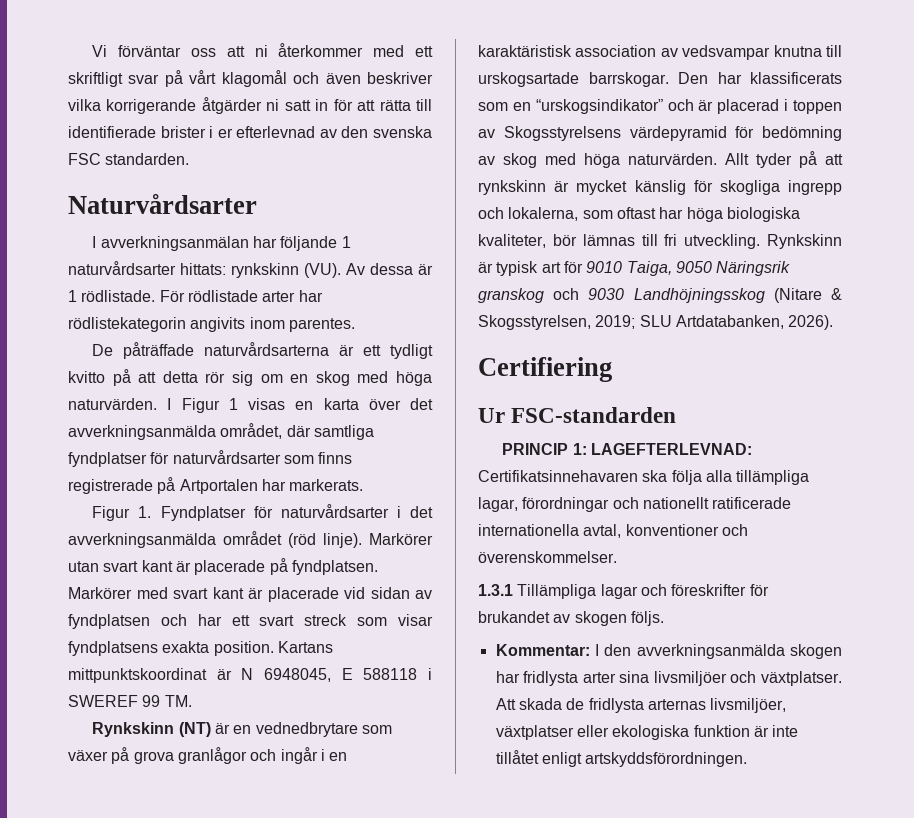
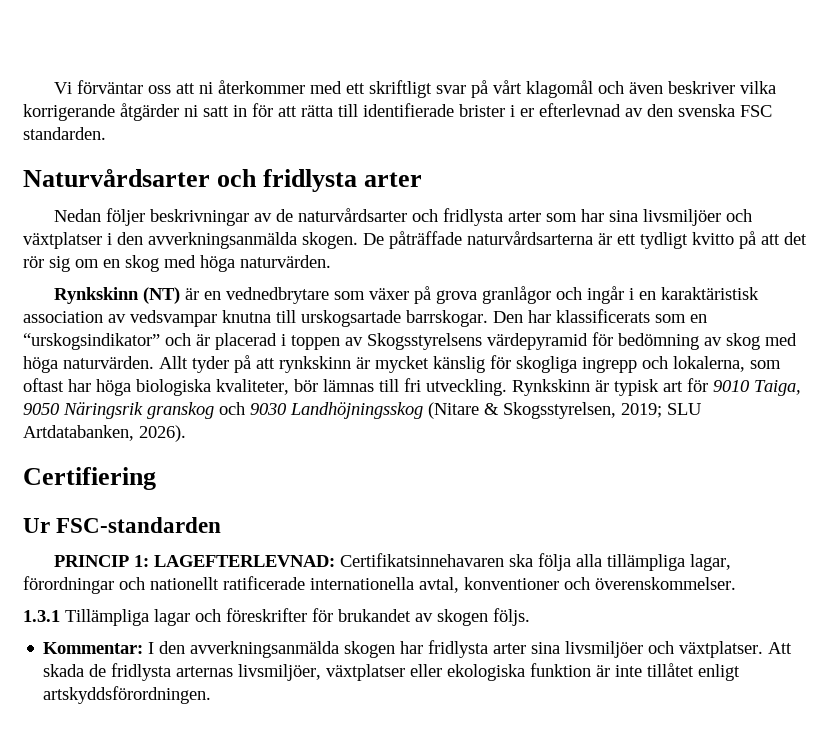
[92,236,351,251] [68,261,433,278] [68,290,323,302] [68,317,355,332] // I avverkningsanmälan har följande 1 naturvårdsarter hittats: rynkskinn (VU). Av dessa är 1 rödlistade. För rödlistade arter har rödlistekategorin angivits inom parentes. // -> [217,169,423,192] [53,208,752,226] [23,232,358,249] och fridlysta arter // Nedan följer beskrivningar av de naturvårdsarter och fridlysta arter som har sina livsmiljöer och växtplatser i den avverkningsanmälda skogen.
[162,371,198,383] detta -> [784,232,807,245] det
[167,398,433,413] [68,423,374,440] [68,450,353,467] [68,477,364,494] [92,504,434,521] [68,531,433,548] [68,558,378,575] [68,587,432,602] [68,614,433,629] [68,641,333,656] [68,668,433,683] [68,695,192,707] I Figur 1 visas en karta över det avverkningsanmälda området, där samtliga fyndplatser för naturvårdsarter som finns registrerade på Artportalen har markerats. // Figur 1. Fyndplatser för naturvårdsarter i det avverkningsanmälda området (röd linje). Markörer utan svart kant är placerade på fyndplatsen. Markörer med svart kant är placerade vid sidan av fyndplatsen och har ett svart streck som visar fyndplatsens exakta position. Kartans mittpunktskoordinat är N 6948045, E 588118 i SWEREF 99 TM. -> (331, 261) none

